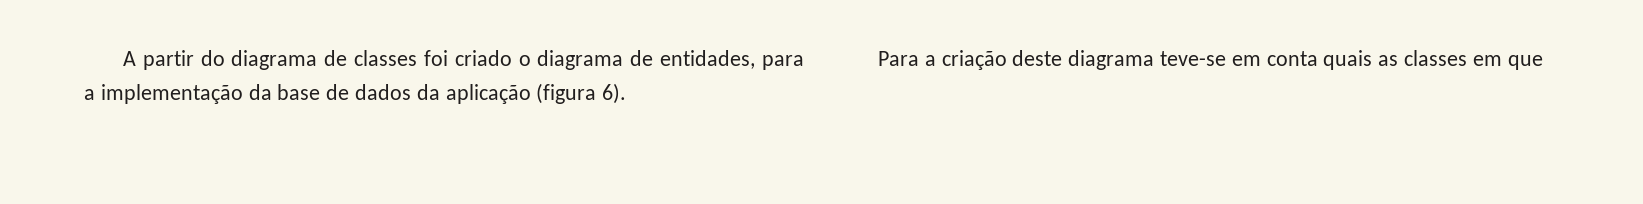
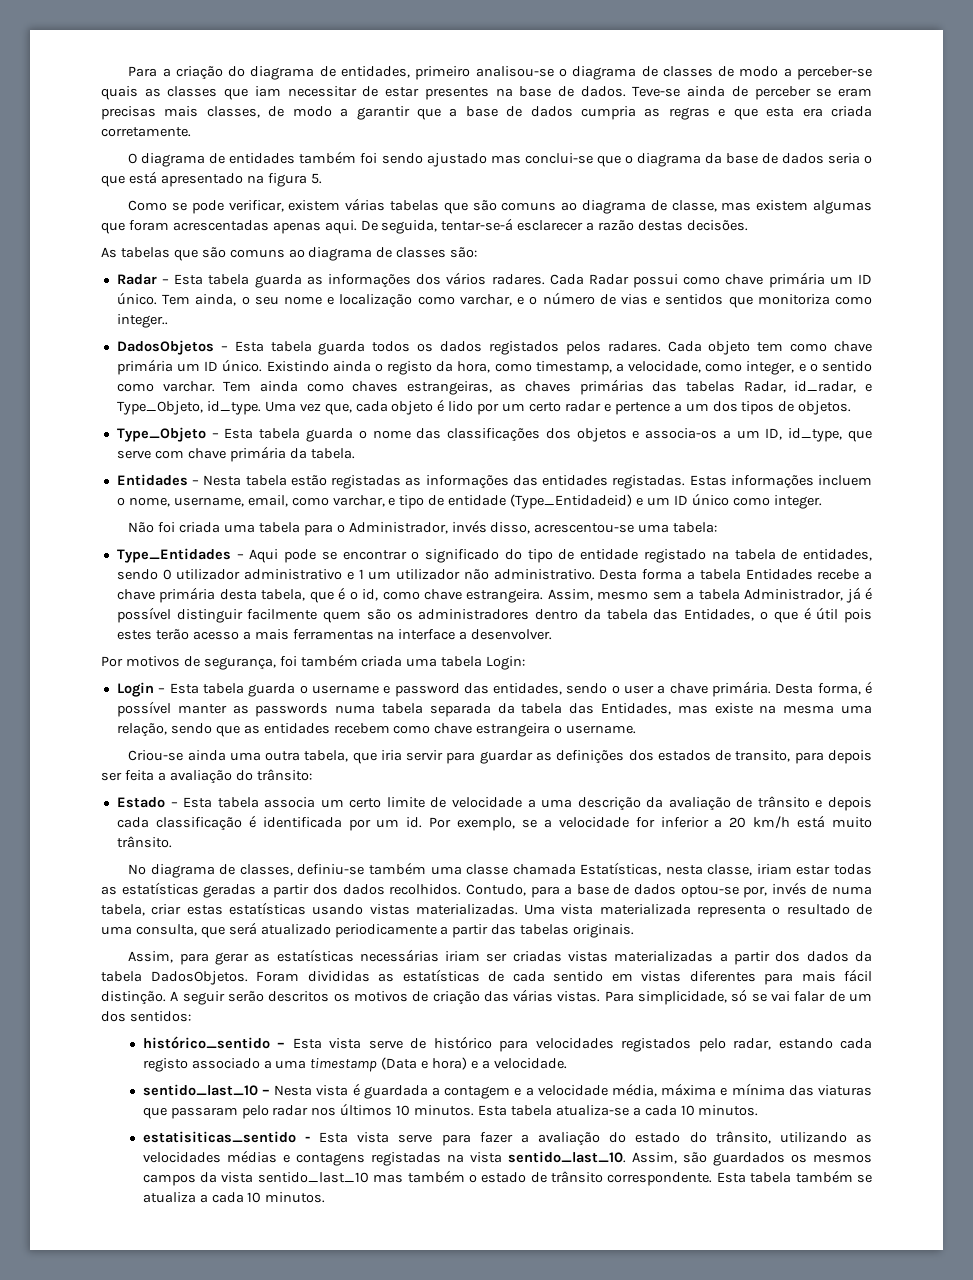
[122,50,804,70] [84,83,627,104] [877,50,1543,70] A partir do diagrama de classes foi criado o diagrama de entidades, para a implementação da base de dados da aplicação (figura 6). // Para a criação deste diagrama teve-se em conta quais as classes em que -> [128,66,872,80] [101,86,872,100] [101,106,873,120] [101,127,191,137] [128,151,872,167] [101,171,322,187] [128,198,872,214] [101,218,748,234] [101,247,478,261] [116,272,872,288] [116,292,872,308] [116,314,168,328] [116,340,873,355] [116,359,873,375] [116,379,872,395] [116,399,852,415] [116,427,872,442] [116,446,355,462] [116,474,872,489] [116,493,822,509] [128,520,718,536] [116,548,872,563] [116,569,872,580] [116,587,872,603] [116,607,872,623] [116,629,553,640] [101,654,526,670] [116,681,872,697] [116,701,872,717] [116,723,637,737] [128,750,873,764] [101,769,312,784] [116,796,872,811] [116,815,872,831] [116,836,172,848] [128,862,872,878] [101,882,872,898] [101,902,872,918] [101,922,635,938] [128,949,872,965] [101,969,872,985] [101,989,872,1005] [101,1011,191,1022] [142,1036,872,1052] [142,1057,567,1072] [142,1083,873,1099] [142,1103,759,1119] [142,1131,872,1146] [142,1150,873,1166] [142,1170,873,1186] [142,1192,326,1203] Para a criação do diagrama de entidades, primeiro analisou-se o diagrama de classes de modo a perceber-se quais as classes que iam necessitar de estar presentes na base de dados. Teve-se ainda de perceber se eram precisas mais classes, de modo a garantir que a base de dados cumpria as regras e que esta era criada corretamente. // O diagrama de entidades também foi sendo ajustado mas conclui-se que o diagrama da base de dados seria o que está apresentado na figura 5. // Como se pode verificar, existem várias tabelas que são comuns ao diagrama de classe, mas existem algumas que foram acrescentadas apenas aqui. De seguida, tentar-se-á esclarecer a razão destas decisões. // As tabelas que são comuns ao diagrama de classes são: // Radar – Esta tabela guarda as informações dos vários radares. Cada Radar possui como chave primária um ID único. Tem ainda, o seu nome e localização como varchar, e o número de vias e sentidos que monitoriza como integer.. // DadosObjetos – Esta tabela guarda todos os dados registados pelos radares. Cada objeto tem como chave primária um ID único. Existindo ainda o registo da hora, como timestamp, a velocidade, como integer, e o sentido como varchar. Tem ainda como chaves estrangeiras, as chaves primárias das tabelas Radar, id_radar, e Type_Objeto, id_type. Uma vez que, cada objeto é lido por um certo radar e pertence a um dos tipos de objetos. // Type_Objeto – Esta tabela guarda o nome das classificações dos objetos e associa-os a um ID, id_type, que serve com chave primária da tabela. // Entidades – Nesta tabela estão registadas as informações das entidades registadas. Estas informações incluem o nome, username, email, como varchar, e tipo de entidade (Type_Entidadeid) e um ID único como integer. // Não foi criada uma tabela para o Administrador, invés disso, acrescentou-se uma tabela: // Type_Entidades – Aqui pode se encontrar o significado do tipo de entidade registado na tabela de entidades, sendo 0 utilizador administrativo e 1 um utilizador não administrativo. Desta forma a tabela Entidades recebe a chave primária desta tabela, que é o id, como chave estrangeira. Assim, mesmo sem a tabela Administrador, já é possível distinguir facilmente quem são os administradores dentro da tabela das Entidades, o que é útil pois estes terão acesso a mais ferramentas na interface a desenvolver. // Por motivos de segurança, foi também criada uma tabela Login: // Login – Esta tabela guarda o username e password das entidades, sendo o user a chave primária. Desta forma, é possível manter as passwords numa tabela separada da tabela das Entidades, mas existe na mesma uma relação, sendo que as entidades recebem como chave estrangeira o username. // Criou-se ainda uma outra tabela, que iria servir para guardar as definições dos estados de transito, para depois ser feita a avaliação do trânsito: // Estado – Esta tabela associa um certo limite de velocidade a uma descrição da avaliação de trânsito e depois cada classificação é identificada por um id. Por exemplo, se a velocidade for inferior a 20 km/h está muito trânsito. // No diagrama de classes, definiu-se também uma classe chamada Estatísticas, nesta classe, iriam estar todas as estatísticas geradas a partir dos dados recolhidos. Contudo, para a base de dados optou-se por, invés de numa tabela, criar estas estatísticas usando vistas materializadas. Uma vista materializada representa o resultado de uma consulta, que será atualizado periodicamente a partir das tabelas originais. // Assim, para gerar as estatísticas necessárias iriam ser criadas vistas materializadas a partir dos dados da tabela DadosObjetos. Foram divididas as estatísticas de cada sentido em vistas diferentes para mais fácil distinção. A seguir serão descritos os motivos de criação das várias vistas. Para simplicidade, só se vai falar de um dos sentidos: // histórico_sentido – Esta vista serve de histórico para velocidades registados pelo radar, estando cada registo associado a uma timestamp (Data e hora) e a velocidade. // sentido_last_10 – Nesta vista é guardada a contagem e a velocidade média, máxima e mínima das viaturas que passaram pelo radar nos últimos 10 minutos. Esta tabela atualiza-se a cada 10 minutos. // estatisiticas_sentido - Esta vista serve para fazer a avaliação do estado do trânsito, utilizando as velocidades médias e contagens registadas na vista sentido_last_10. Assim, são guardados os mesmos campos da vista sentido_last_10 mas também o estado de trânsito correspondente. Esta tabela também se atualiza a cada 10 minutos.

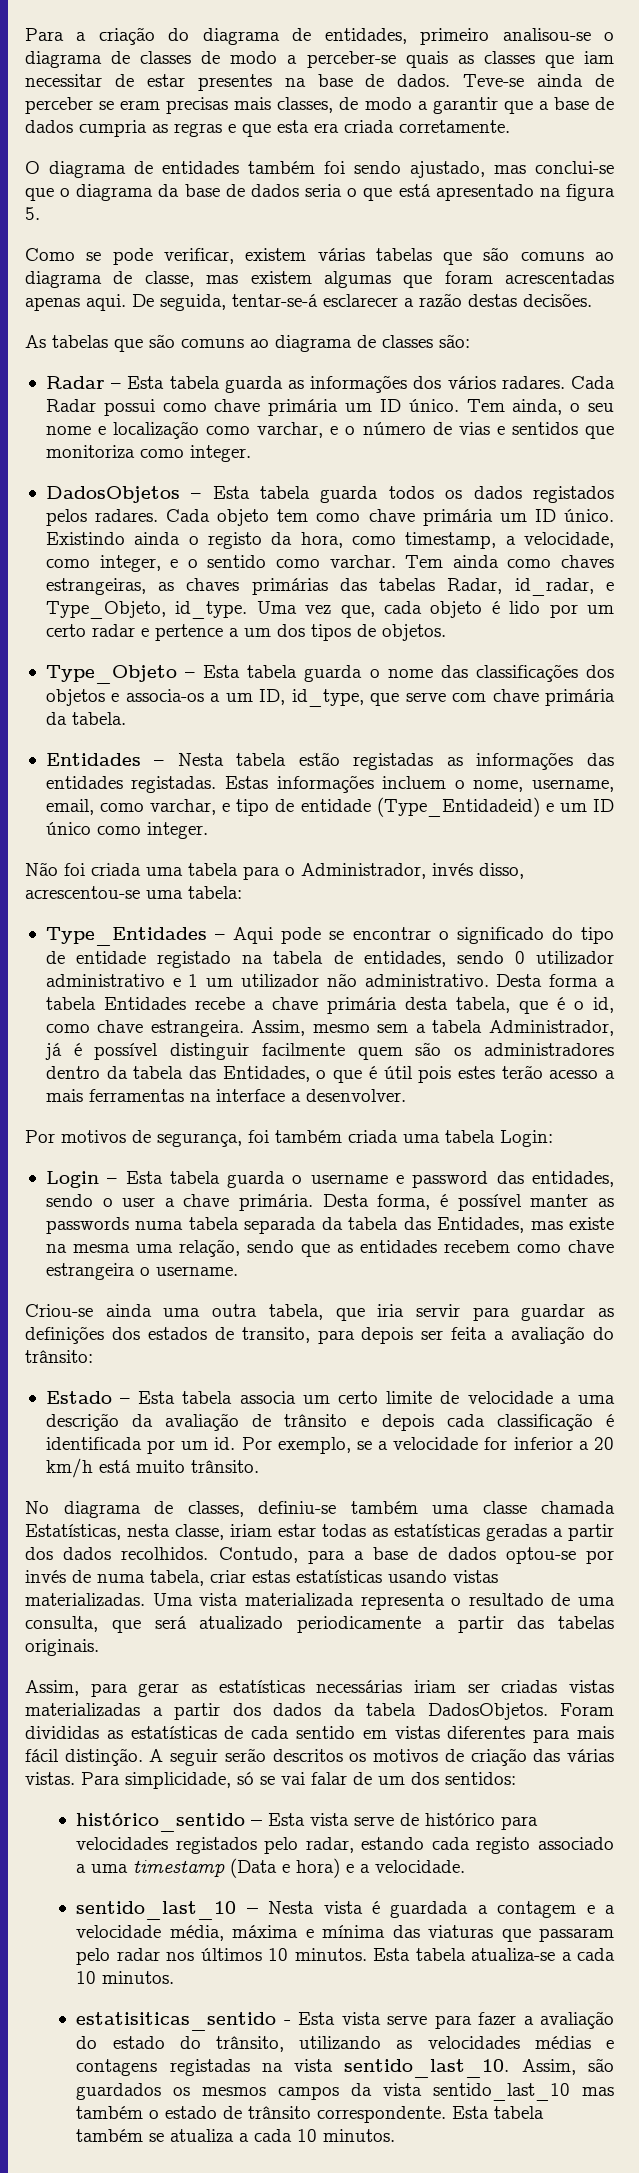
[426,153,487,167] ajustado -> [410,161,485,178] ajustado,
[116,314,168,328] integer.. -> [189,445,251,462] integer.
[743,886,768,898] por, -> [586,1550,614,1564] por

